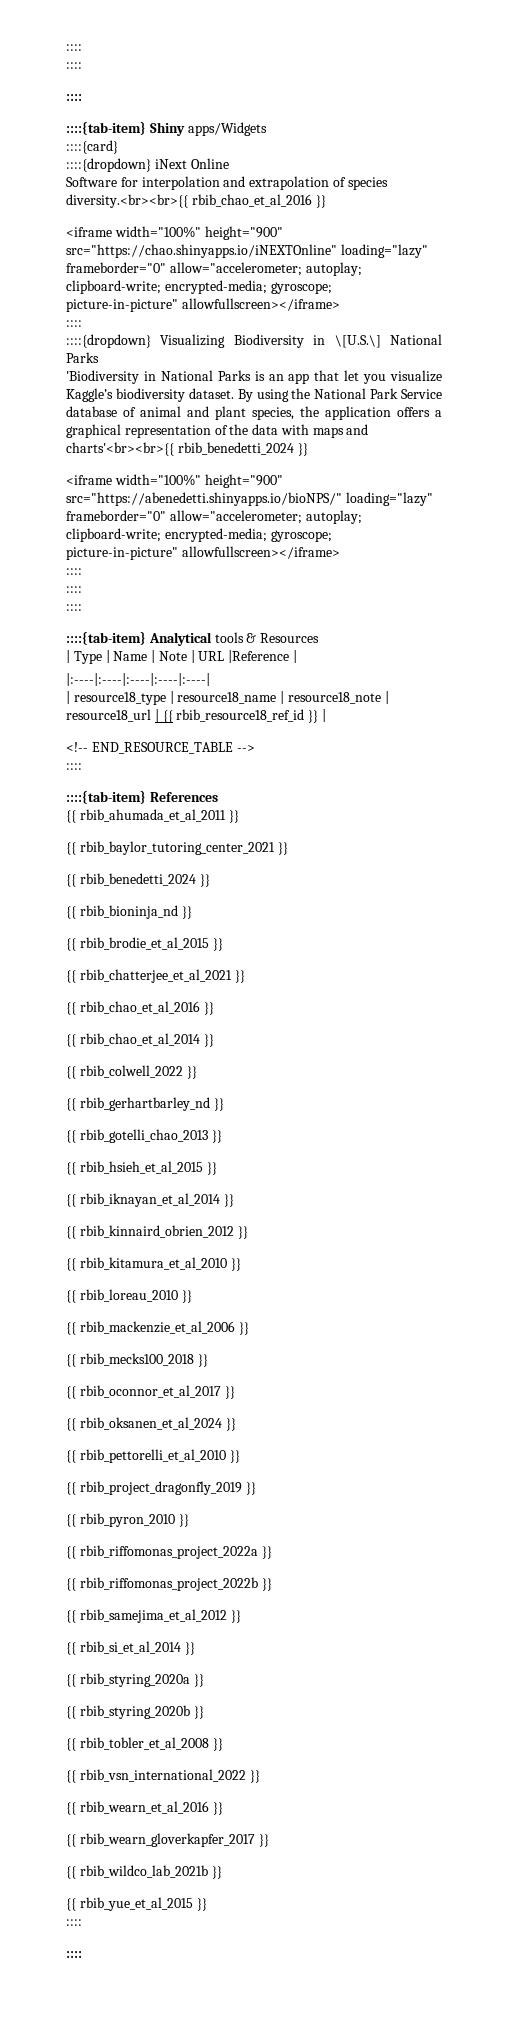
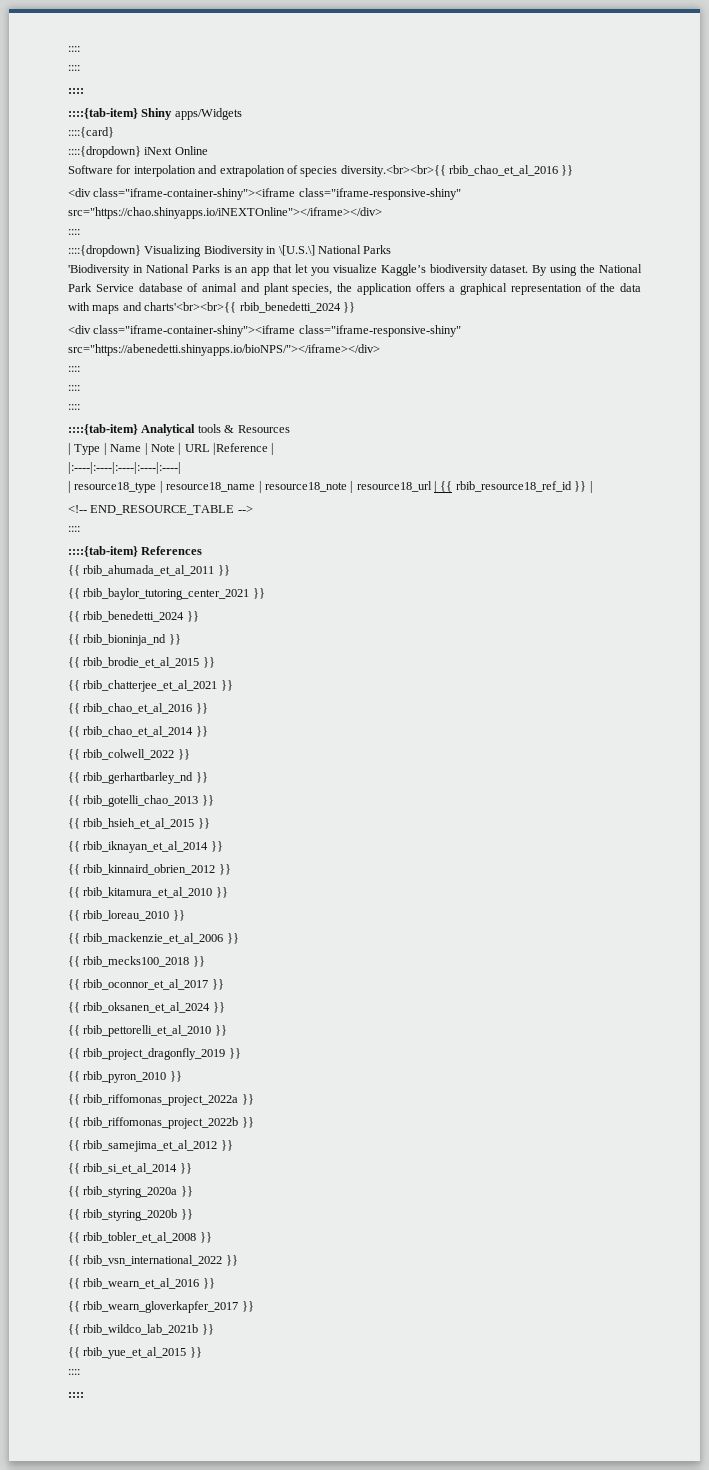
[66,226,283,240] [66,244,428,258] [66,262,362,276] [66,280,332,294] [66,298,340,312] <iframe width="100%" height="900" src="https://chao.shinyapps.io/iNEXTOnline" loading="lazy" frameborder="0" allow="accelerometer; autoplay; clipboard-write; encrypted-media; gyroscope; picture-in-picture" allowfullscreen></iframe> -> [68,188,461,200] [68,207,382,219] <div class="iframe-container-shiny"><iframe class="iframe-responsive-shiny" src="https://chao.shinyapps.io/iNEXTOnline"></iframe></div>
[66,474,283,488] [66,492,433,506] [66,510,362,524] [66,528,332,542] [66,546,340,560] <iframe width="100%" height="900" src="https://abenedetti.shinyapps.io/bioNPS/" loading="lazy" frameborder="0" allow="accelerometer; autoplay; clipboard-write; encrypted-media; gyroscope; picture-in-picture" allowfullscreen></iframe> -> [68,325,461,337] [68,344,380,356] <div class="iframe-container-shiny"><iframe class="iframe-responsive-shiny" src="https://abenedetti.shinyapps.io/bioNPS/"></iframe></div>

